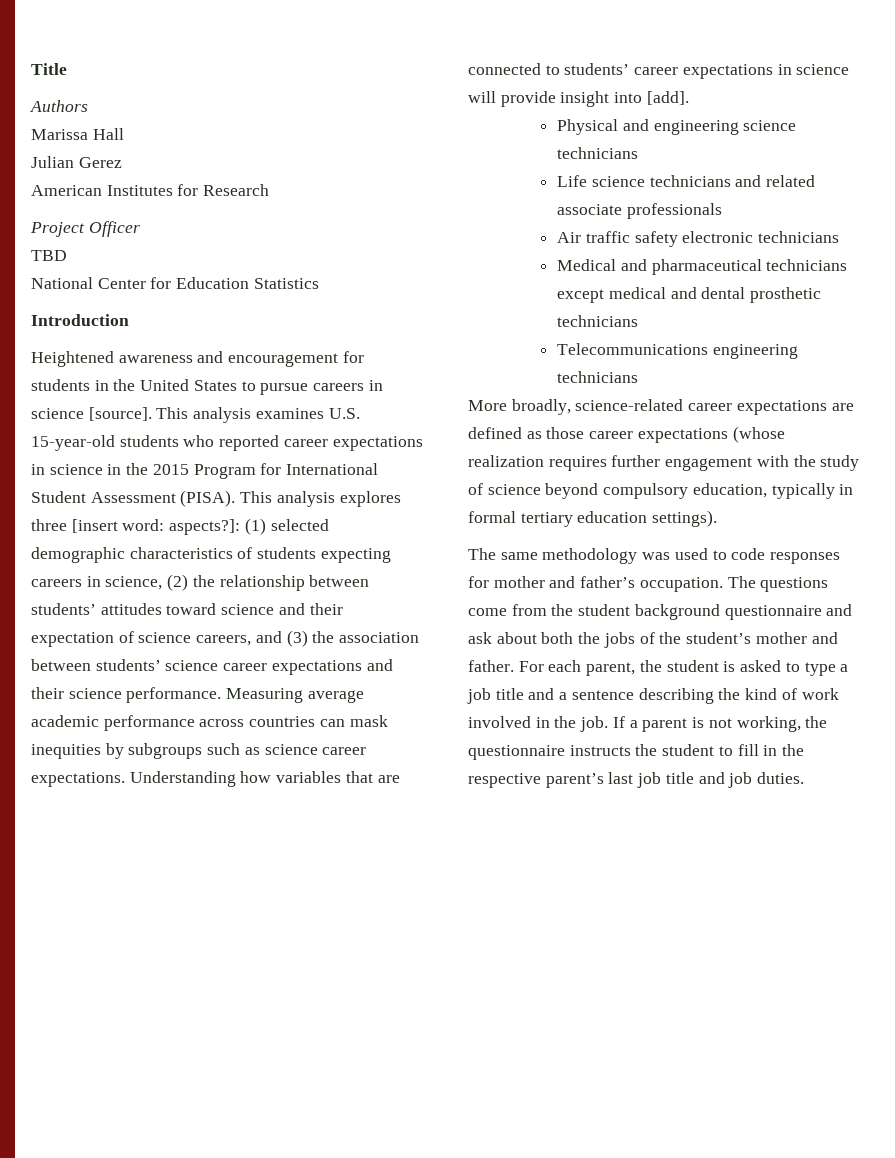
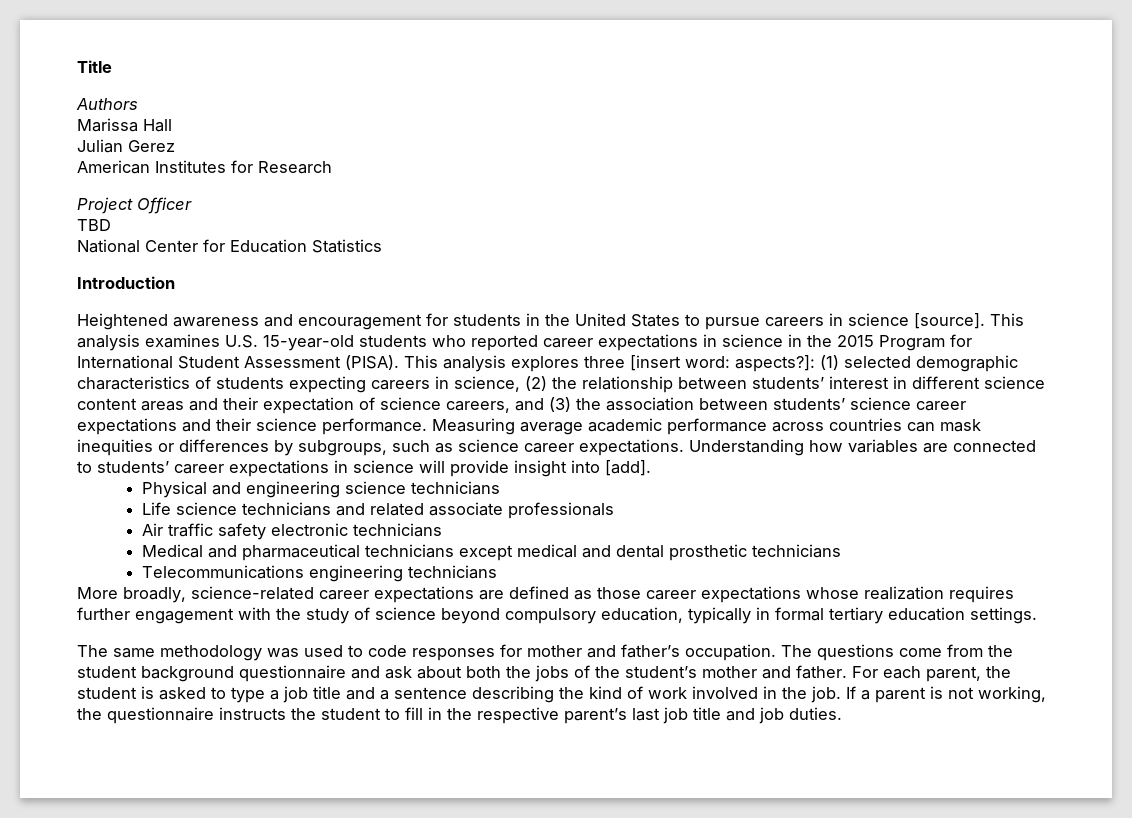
[100,603,275,615] attitudes toward science -> [829,376,1045,389] [77,398,184,411] interest in different science content areas
[105,743,203,759] by subgroups -> [158,439,387,456] or differences by subgroups,
[345,771,373,783] that -> (918, 446) none
[732,426,785,443] (whose -> [806,587,859,599] whose
[652,510,718,527] settings). -> [970,607,1037,624] settings.

